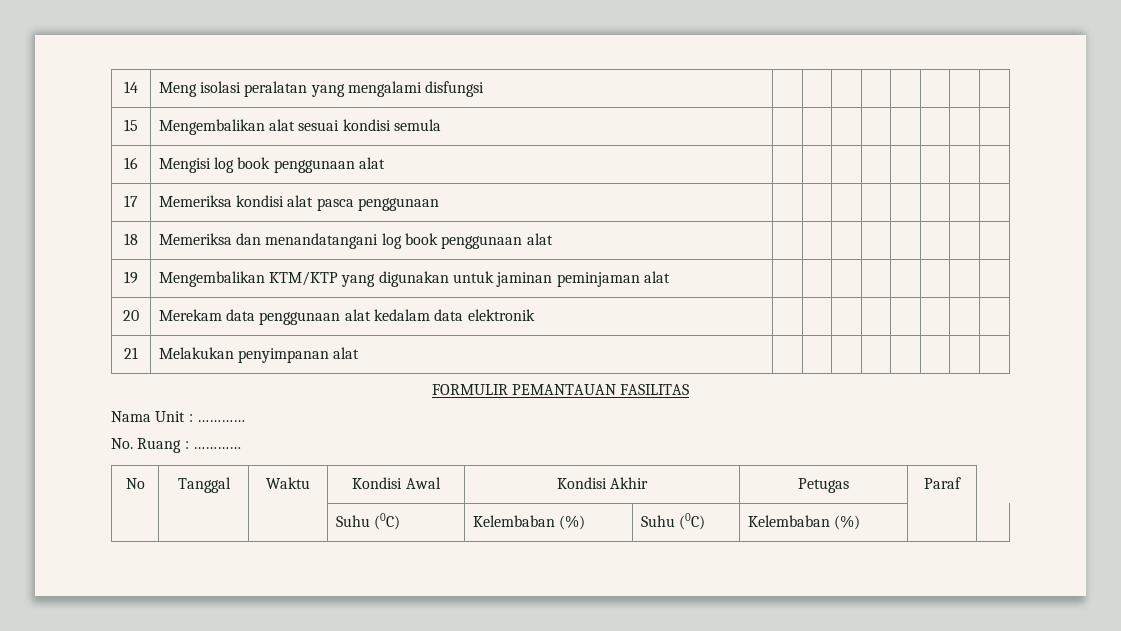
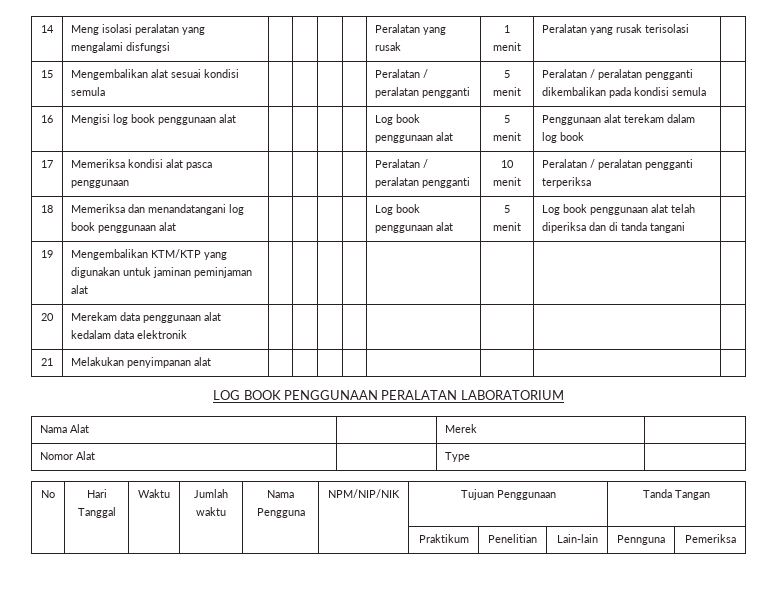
(485, 89) | | -> [375,24,447,35] [375,42,402,51] [504,25,510,33] [493,42,521,51] [542,24,690,35] Peralatan yang rusak | 1 menit | Peralatan yang rusak terisolasi
(442, 125) | | -> [375,69,429,78] [375,87,471,98] [504,70,510,78] [493,87,521,96] [542,69,694,80] [542,87,707,98] Peralatan / peralatan pengganti | 5 menit | Peralatan / peralatan pengganti dikembalikan pada kondisi semula
(386, 163) | | -> [375,114,421,125] [375,132,454,143] [504,115,510,123] [493,132,521,141] [542,114,696,125] [542,132,585,143] Log book penggunaan alat | 5 menit | Penggunaan alat terekam dalam log book
(440, 204) | | -> [375,159,429,168] [375,177,471,188] [501,160,514,168] [493,177,521,186] [542,159,694,170] [542,177,592,188] Peralatan / peralatan pengganti | 10 menit | Peralatan / peralatan pengganti terperiksa
(553, 239) | | -> [375,204,421,215] [375,222,454,233] [504,205,510,213] [493,222,521,231] [542,204,696,215] [542,222,686,233] Log book penggunaan alat | 5 menit | Log book penggunaan alat telah diperiksa dan di tanda tangani
[431,384,690,395] [111,411,245,422] [111,438,241,453] FORMULIR PEMANTAUAN FASILITAS // Nama Unit : ………… // No. Ruang : ………… -> [213,390,564,400] [40,424,90,433] [445,424,478,433] [40,451,96,460] [445,452,471,462] LOG BOOK PENGGUNAAN PERALATAN LABORATORIUM // Nama Alat | | Merek | // Nomor Alat | | Type |
(145, 483) none -> [86,489,107,498] Hari
[352,477,441,489] [556,477,649,489] [798,478,849,493] [924,477,961,489] [335,513,401,530] [472,515,586,530] [640,513,706,530] [747,515,861,530] Kondisi Awal | Kondisi Akhir | Petugas | Paraf // | | | Suhu (0C) | Kelembaban (%) | Suhu (0C) | Kelembaban (%) | | -> [194,489,228,498] [196,507,226,516] [267,490,294,498] [256,508,305,518] [328,489,400,498] [460,489,556,500] [643,489,710,500] [418,534,469,543] [488,534,537,543] [556,534,598,543] [617,535,665,545] [684,534,736,543] Jumlah waktu | Nama Pengguna | NPM/NIP/NIK | Tujuan Penggunaan | Tanda Tangan // | | | | | | Praktikum | Penelitian | Lain-lain | Pennguna | Pemeriksa

